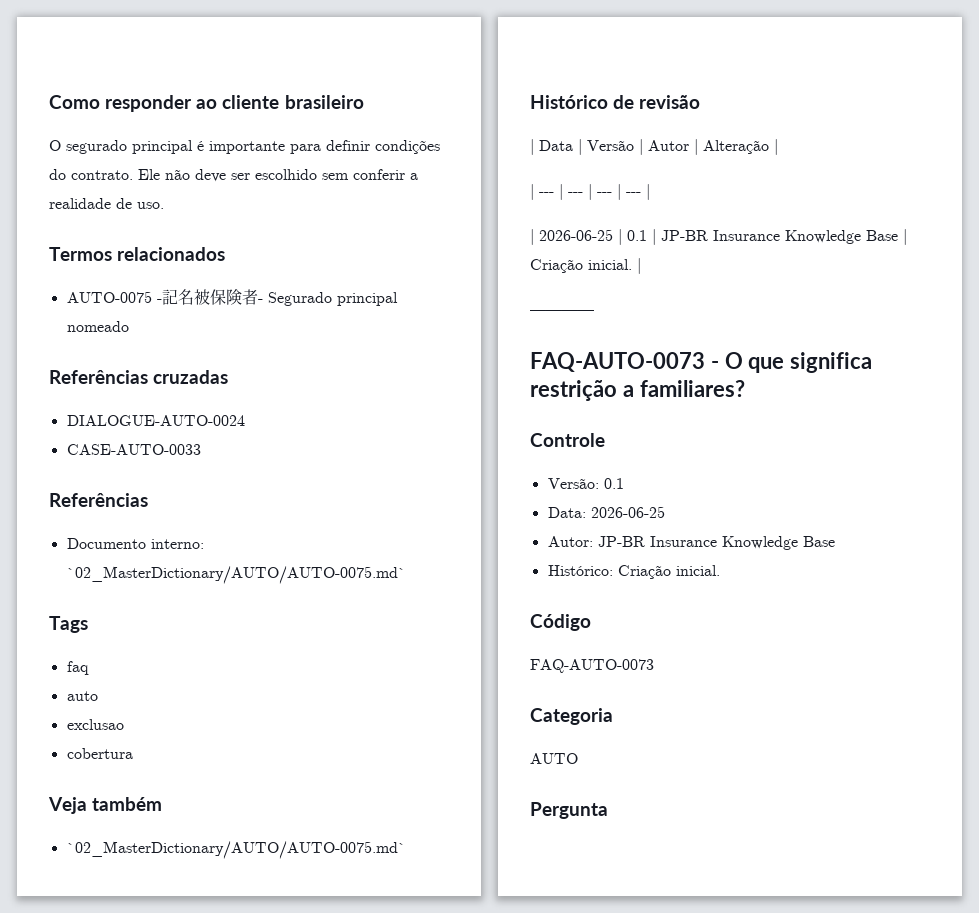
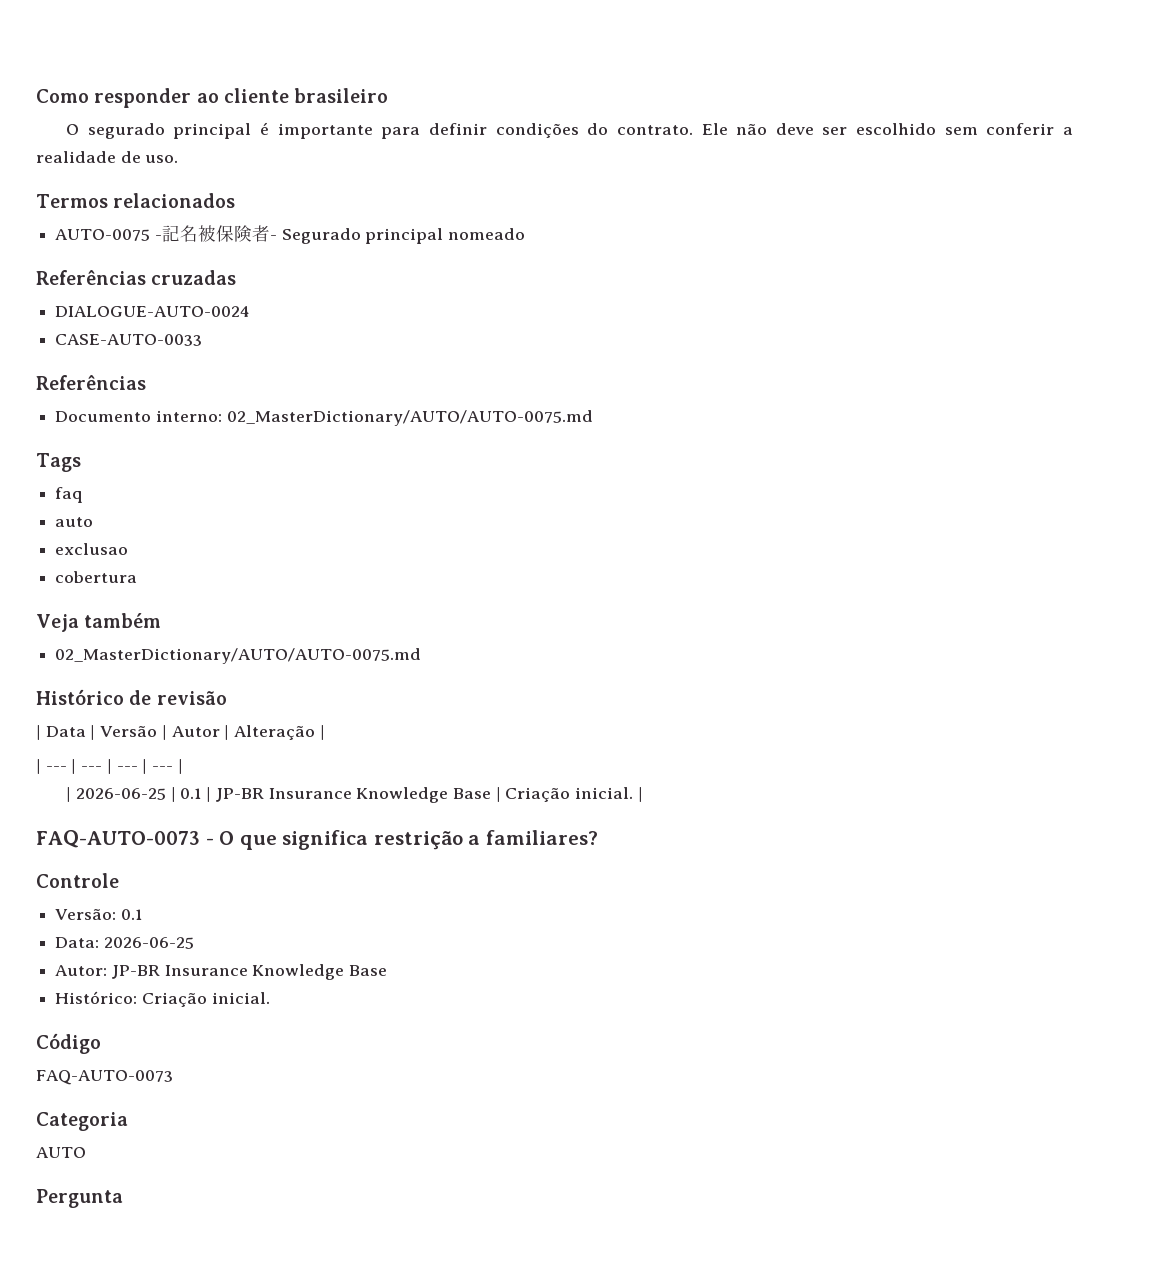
[66,566,406,584] `02_MasterDictionary/AUTO/AUTO-0075.md` -> [226,410,593,426] 02_MasterDictionary/AUTO/AUTO-0075.md
[66,841,406,859] `02_MasterDictionary/AUTO/AUTO-0075.md` -> [55,648,422,664] 02_MasterDictionary/AUTO/AUTO-0075.md
[530,310,594,315] // ———— -> (643, 794) none

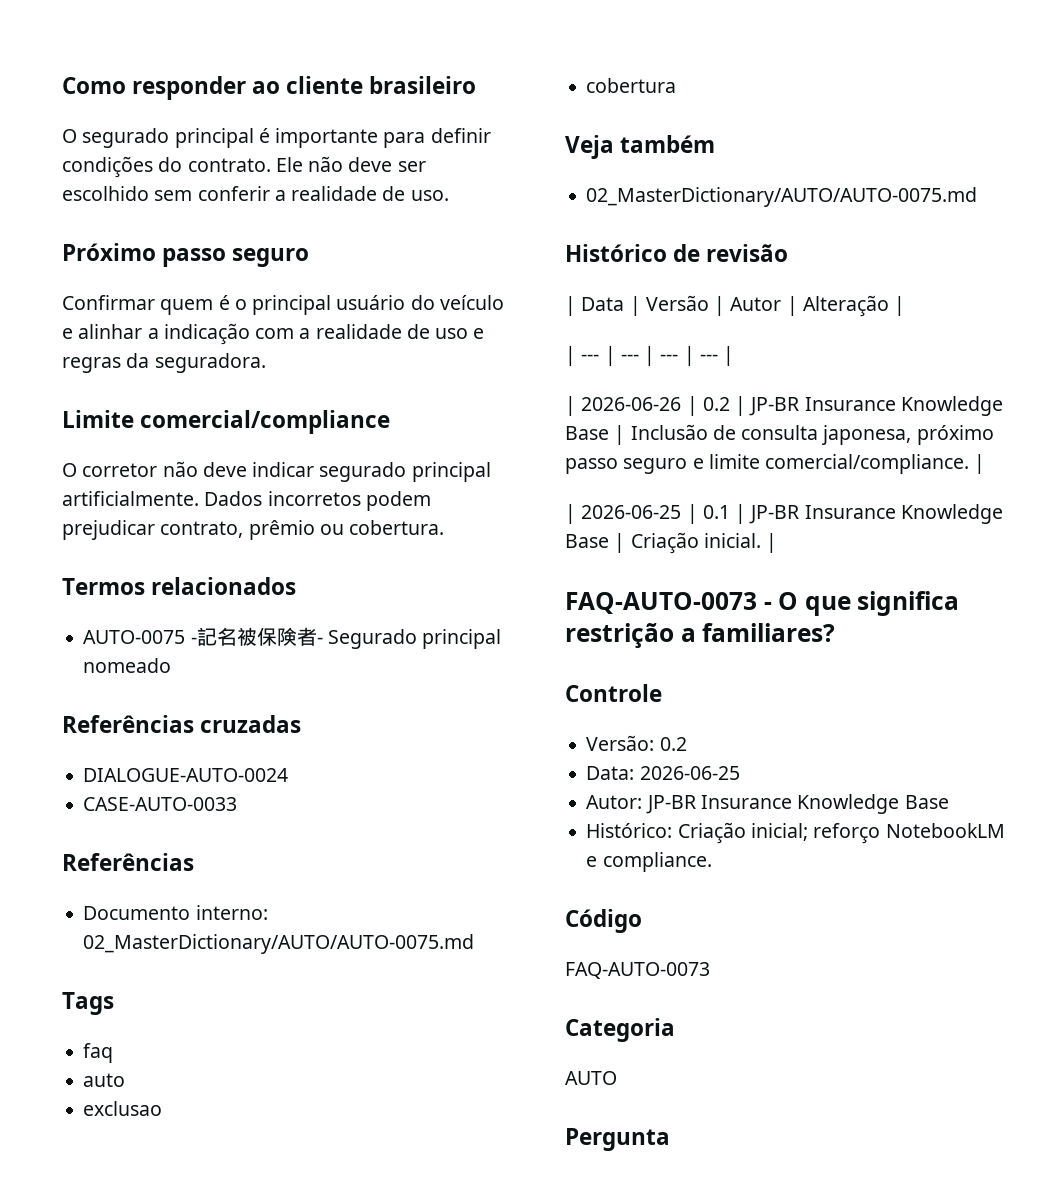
(179, 159) none -> [62,243,310,267] [62,295,504,315] [62,323,485,345] [62,353,266,373] [62,410,391,434] [62,461,491,482] [62,491,431,511] [62,520,445,540] // Próximo passo seguro // Confirmar quem é o principal usuário do veículo e alinhar a indicação com a realidade de uso e regras da seguradora. // Limite comercial/compliance // O corretor não deve indicar segurado principal artificialmente. Dados incorretos podem prejudicar contrato, prêmio ou cobertura.
(183, 766) none -> [565,396,1003,416] [565,424,994,445] [565,454,986,474] // | 2026-06-26 | 0.2 | JP-BR Insurance Knowledge Base | Inclusão de consulta japonesa, próximo passo seguro e limite comercial/compliance. |
[120,909,142,920] 0.1 -> [659,737,687,751] 0.2
[211,992,270,1004] inicial. -> [750,823,1005,844] [586,852,712,872] inicial; reforço NotebookLM e compliance.

